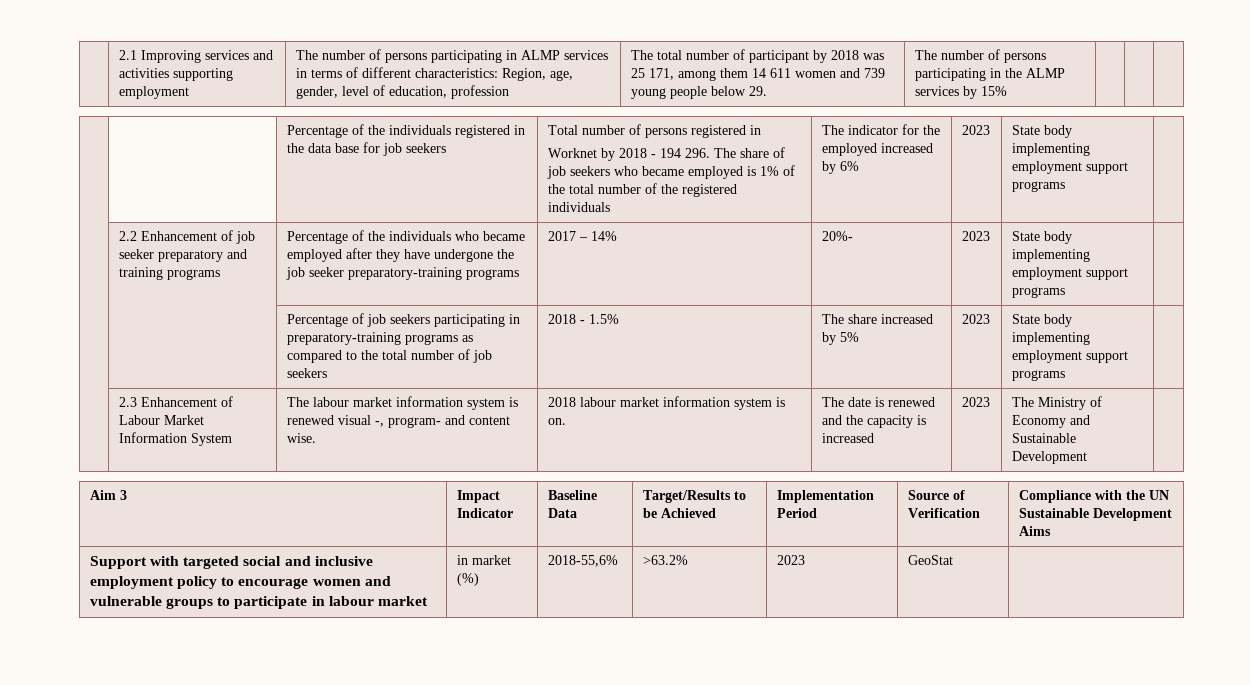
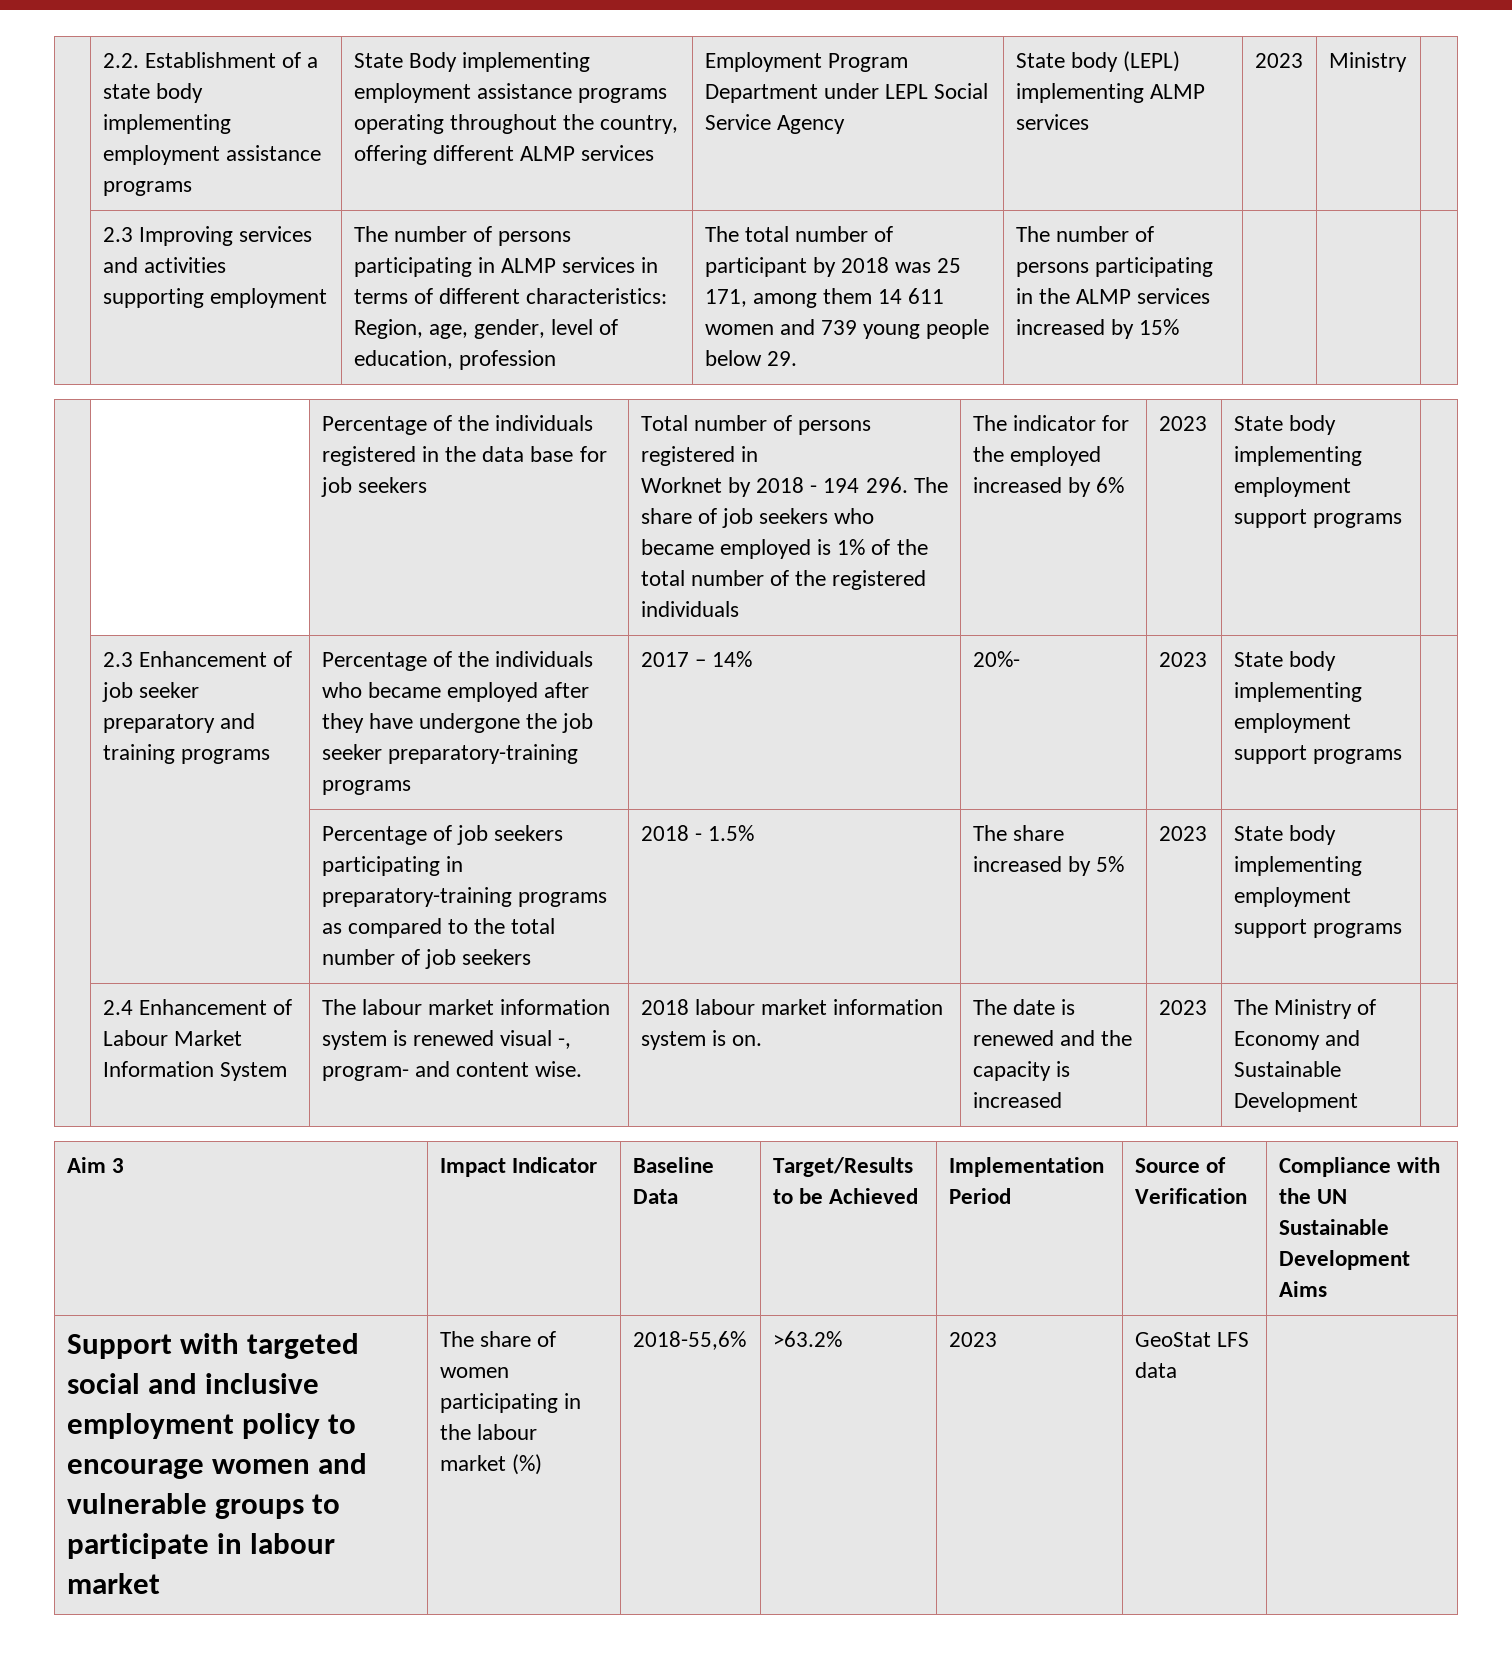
[118,50,137,60] | 2.1 -> [102,52,319,68] [102,83,203,103] [102,114,231,134] [102,145,321,165] [102,181,192,196] [353,52,591,72] [353,83,668,103] [353,114,679,134] [353,145,655,165] [704,52,908,72] [704,83,989,103] [704,114,845,134] [1015,51,1181,72] [1015,83,1205,103] [1015,114,1089,130] [1254,53,1303,68] [1328,52,1407,72] [102,227,133,242] | 2.2. Establishment of a state body implementing employment assistance programs | State Body implementing employment assistance programs operating throughout the country, offering different ALMP services | Employment Program Department under LEPL Social Service Agency | State body (LEPL) implementing ALMP services | 2023 | Ministry | // | 2.3
(959, 91) none -> [1015,319,1105,335] increased
[118,231,137,241] 2.2 -> [102,652,133,667] 2.3
[118,397,137,407] 2.3 -> [102,1000,133,1015] 2.4
[456,555,468,565] in -> [439,1331,557,1347] [439,1367,509,1378] [439,1393,581,1413] [439,1424,537,1440] The share of women participating in the labour
(953, 560) none -> [1216,1332,1249,1347] [1134,1362,1177,1378] LFS data

